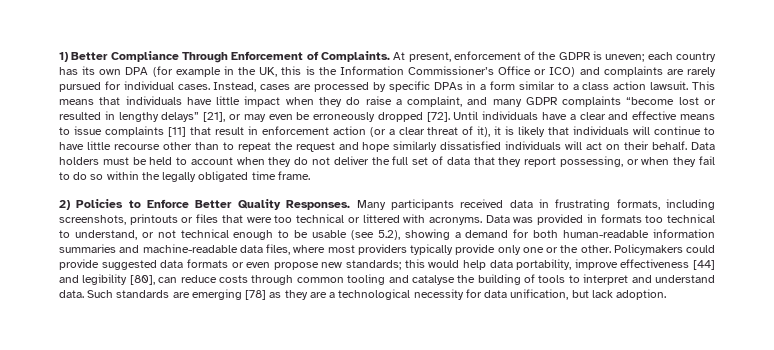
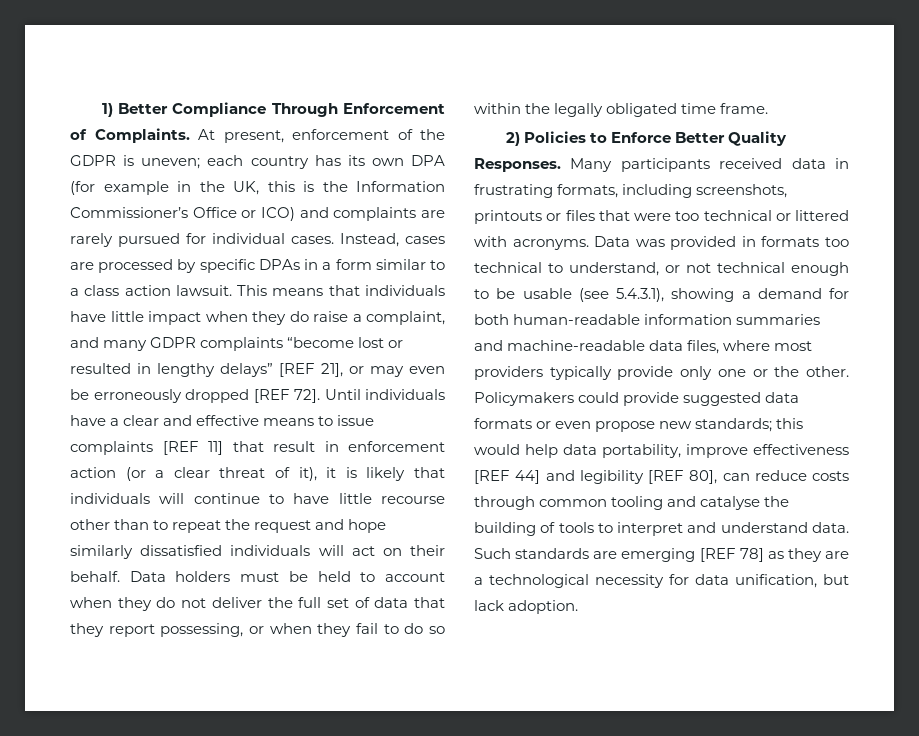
[203,112,226,122] [21], -> [279,363,343,377] [REF 21],
[426,112,450,122] [72]. -> [253,389,320,403] [REF 72].
[167,127,186,137] [11] -> [162,441,223,455] [REF 11]
[377,230,400,240] 5.2), -> [616,288,664,302] 5.4.3.1),
[693,260,715,270] [59,274,155,285] [44] and legibility [80], -> [474,470,718,484] [REF 44] and legibility [REF 80],
[245,290,267,300] [78] -> [699,548,764,562] [REF 78]

